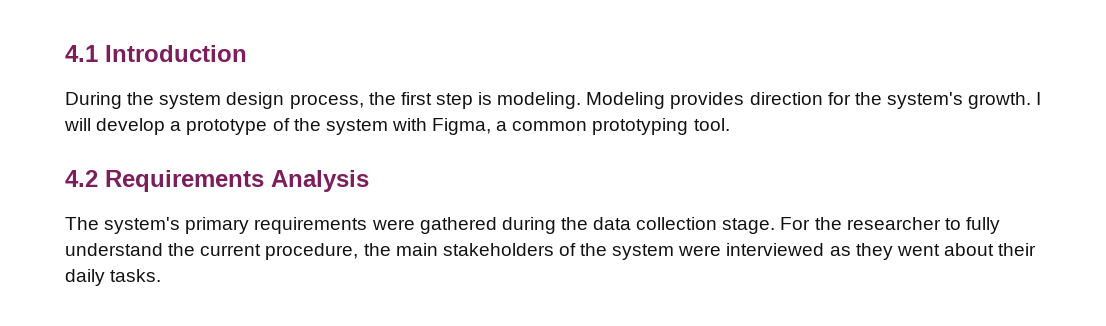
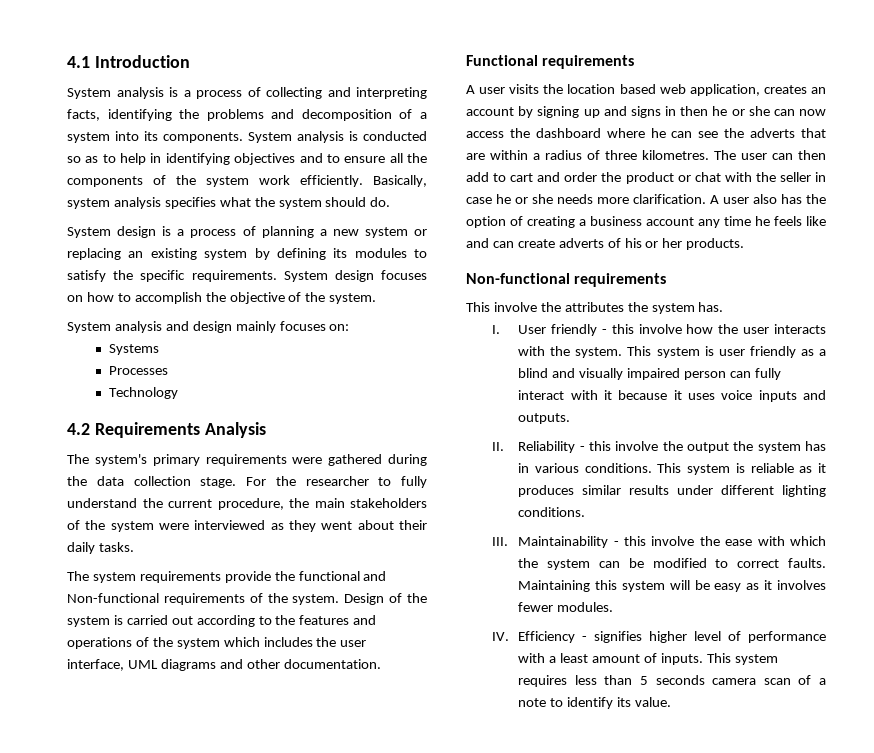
[65,92,1042,109] [64,118,730,135] During the system design process, the first step is modeling. Modeling provides direction for the system's growth. I will develop a prototype of the system with Figma, a common prototyping tool. -> [67,87,427,99] [67,109,427,121] [67,131,427,143] [67,153,428,165] [67,175,427,187] [67,197,391,209] [67,226,428,238] [67,248,427,260] [67,270,427,282] [67,292,377,304] [67,321,350,333] [109,344,160,355] [109,366,169,375] [109,387,179,399] System analysis is a process of collecting and interpreting facts, identifying the problems and decomposition of a system into its components. System analysis is conducted so as to help in identifying objectives and to ensure all the components of the system work efficiently. Basically, system analysis specifies what the system should do. // System design is a process of planning a new system or replacing an existing system by defining its modules to satisfy the specific requirements. System design focuses on how to accomplish the objective of the system. // System analysis and design mainly focuses on: // Systems // Processes // Technology
(162, 275) none -> [67,571,387,583] [67,593,428,605] [67,615,377,627] [67,637,367,649] [67,659,381,671] [466,55,635,69] [466,84,826,96] [466,106,826,118] [466,128,826,138] [466,150,826,160] [466,172,826,184] [466,194,826,204] [466,216,826,228] [466,238,745,250] [466,273,667,287] [466,302,724,314] [492,324,826,336] [518,346,826,358] [518,368,781,380] [518,390,826,402] [518,413,571,424] [492,441,826,453] [518,463,826,475] [518,485,826,497] [518,507,586,517] [492,536,826,548] [518,558,826,570] [518,580,826,592] [518,602,614,612] [492,631,826,643] [518,653,778,665] [518,675,826,687] [518,697,671,709] // The system requirements provide the functional and Non-functional requirements of the system. Design of the system is carried out according to the features and operations of the system which includes the user interface, UML diagrams and other documentation. // Functional requirements // A user visits the location based web application, creates an account by signing up and signs in then he or she can now access the dashboard where he can see the adverts that are within a radius of three kilometres. The user can then add to cart and order the product or chat with the seller in case he or she needs more clarification. A user also has the option of creating a business account any time he feels like and can create adverts of his or her products. // Non-functional requirements // This involve the attributes the system has. // I. User friendly - this involve how the user interacts with the system. This system is user friendly as a blind and visually impaired person can fully interact with it because it uses voice inputs and outputs. // II. Reliability - this involve the output the system has in various conditions. This system is reliable as it produces similar results under different lighting conditions. // III. Maintainability - this involve the ease with which the system can be modified to correct faults. Maintaining this system will be easy as it involves fewer modules. // IV. Efficiency - signifies higher level of performance with a least amount of inputs. This system requires less than 5 seconds camera scan of a note to identify its value.

